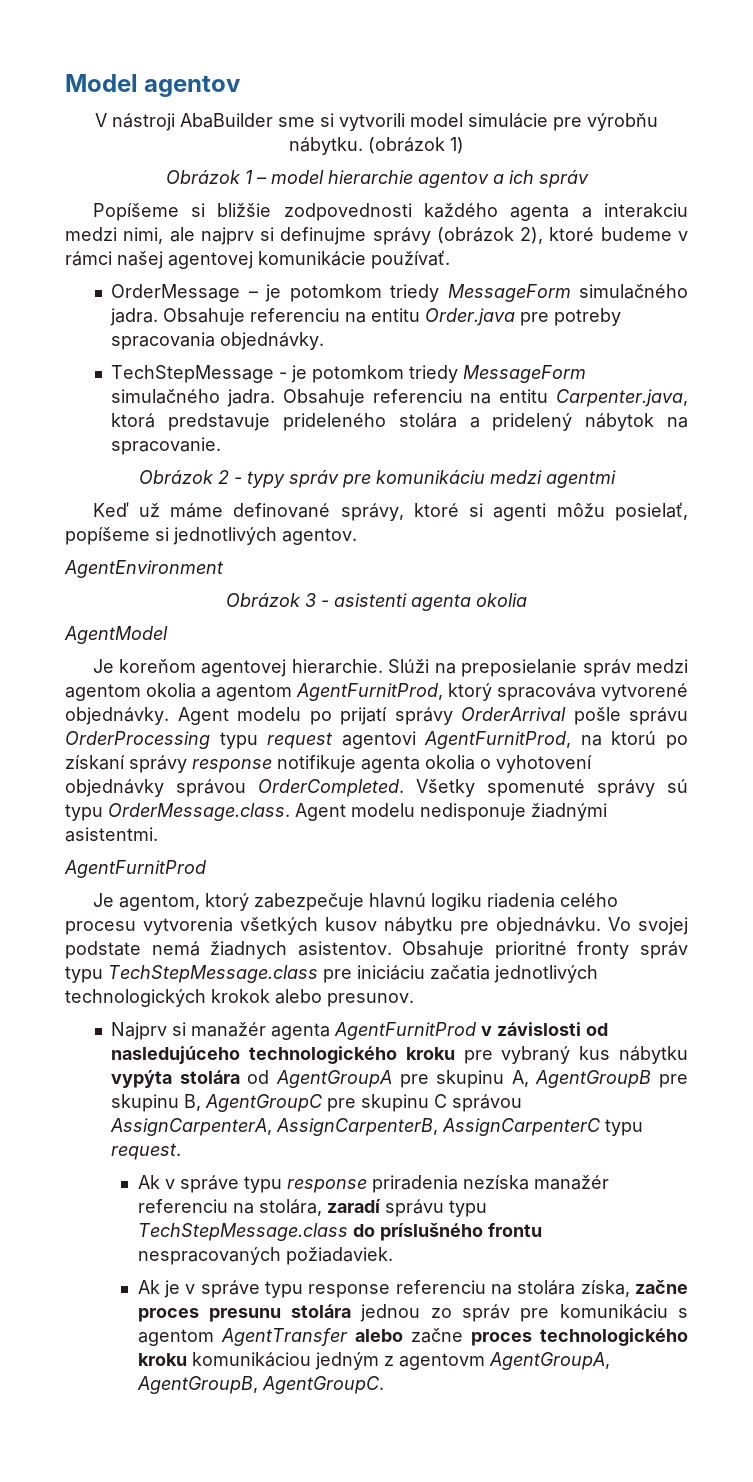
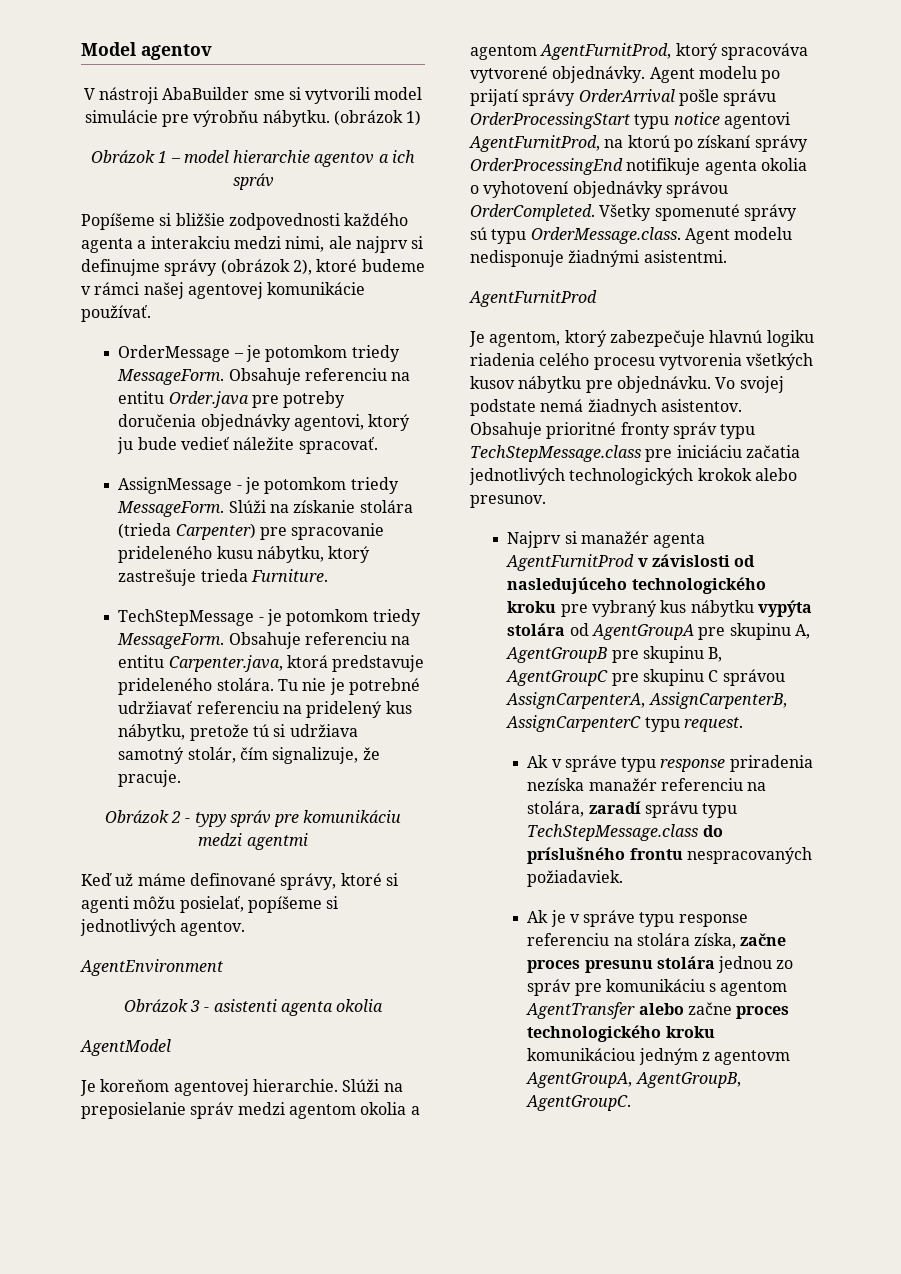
[447,284,689,302] [110,308,159,326] MessageForm simulačného jadra. -> [117,369,225,385] MessageForm.
[111,332,325,350] spracovania objednávky. -> [118,414,411,431] [117,437,378,454] [118,477,399,494] [117,500,413,517] [118,523,385,540] [118,546,371,563] [118,569,329,586] doručenia objednávky agentovi, ktorý ju bude vedieť náležite spracovať. // AssignMessage - je potomkom triedy MessageForm. Slúži na získanie stolára (trieda Carpenter) pre spracovanie prideleného kusu nábytku, ktorý zastrešuje trieda Furniture.
[463,365,587,383] [111,389,275,407] MessageForm simulačného jadra. -> [117,633,225,649] MessageForm.
[398,413,688,431] [111,437,222,455] stolára a pridelený nábytok na spracovanie. -> [216,678,420,695] [118,701,412,718] [118,724,358,741] [118,747,380,764] [118,770,182,787] stolára. Tu nie je potrebné udržiavať referenciu na pridelený kus nábytku, pretože tú si udržiava samotný stolár, čím signalizuje, že pracuje.
[65,731,334,749] OrderProcessing typu request -> [470,112,720,129] OrderProcessingStart typu notice
[192,759,272,773] response -> [470,158,623,175] OrderProcessingEnd

